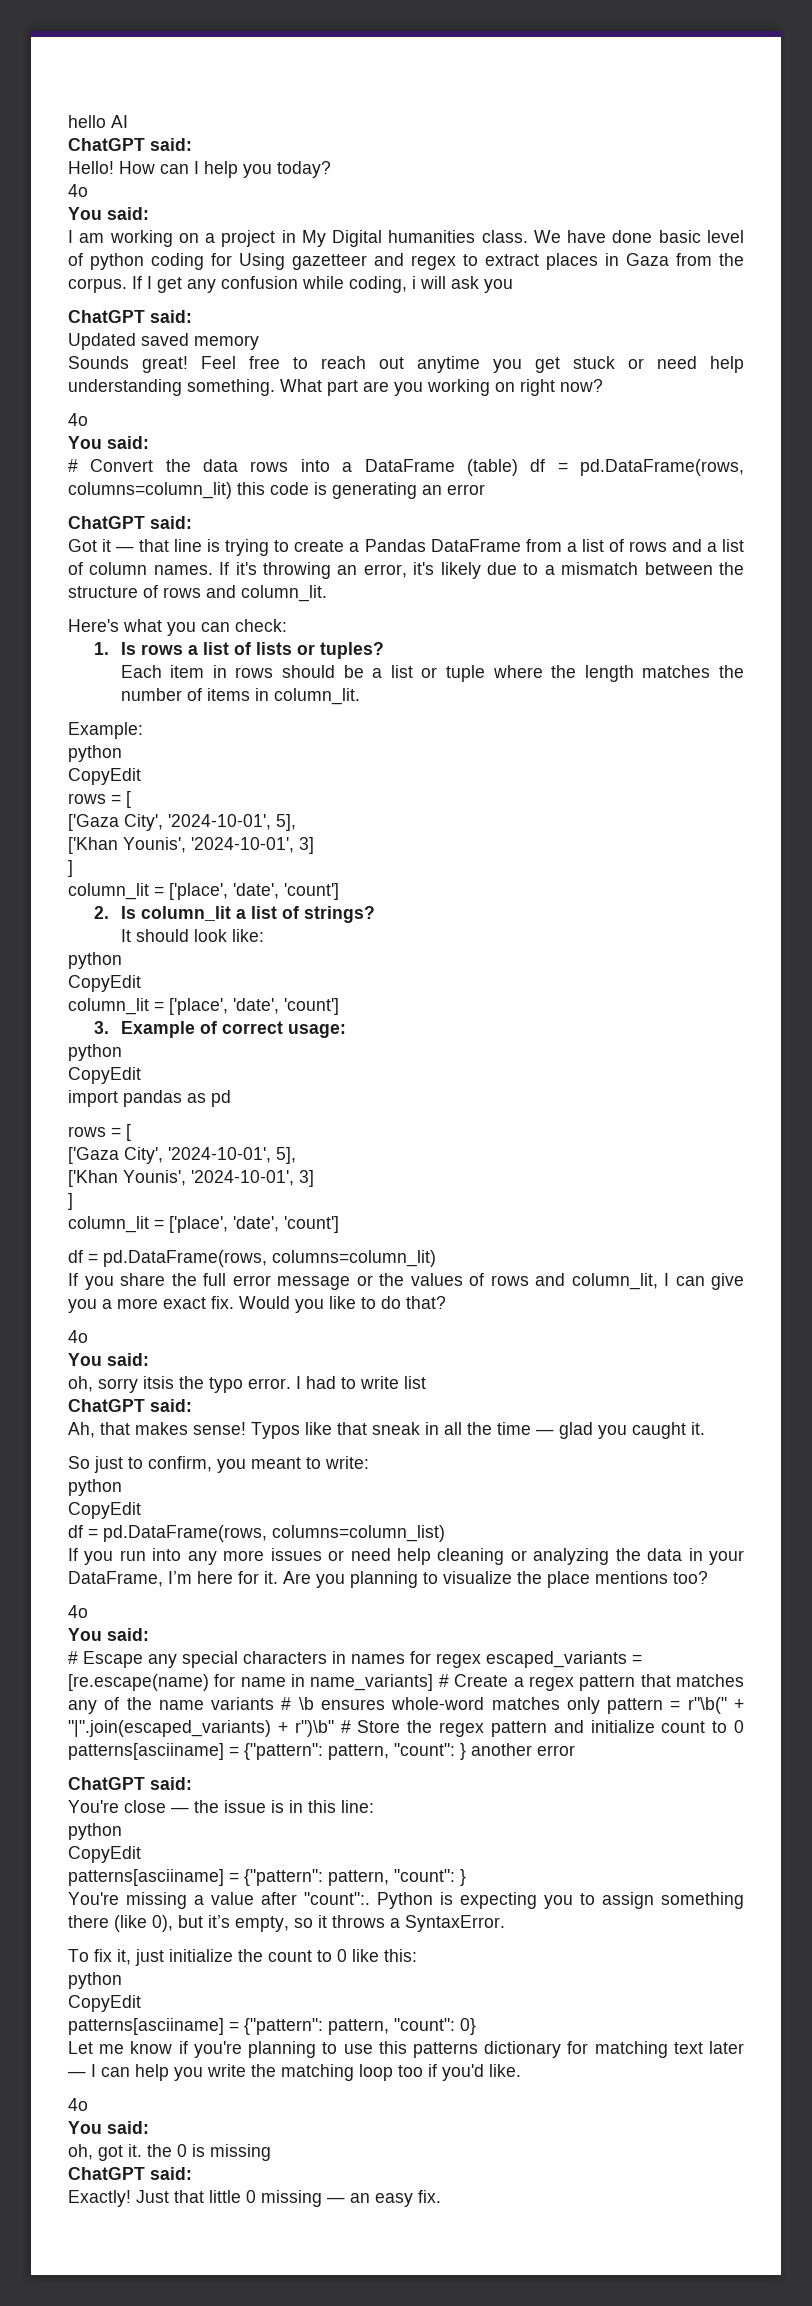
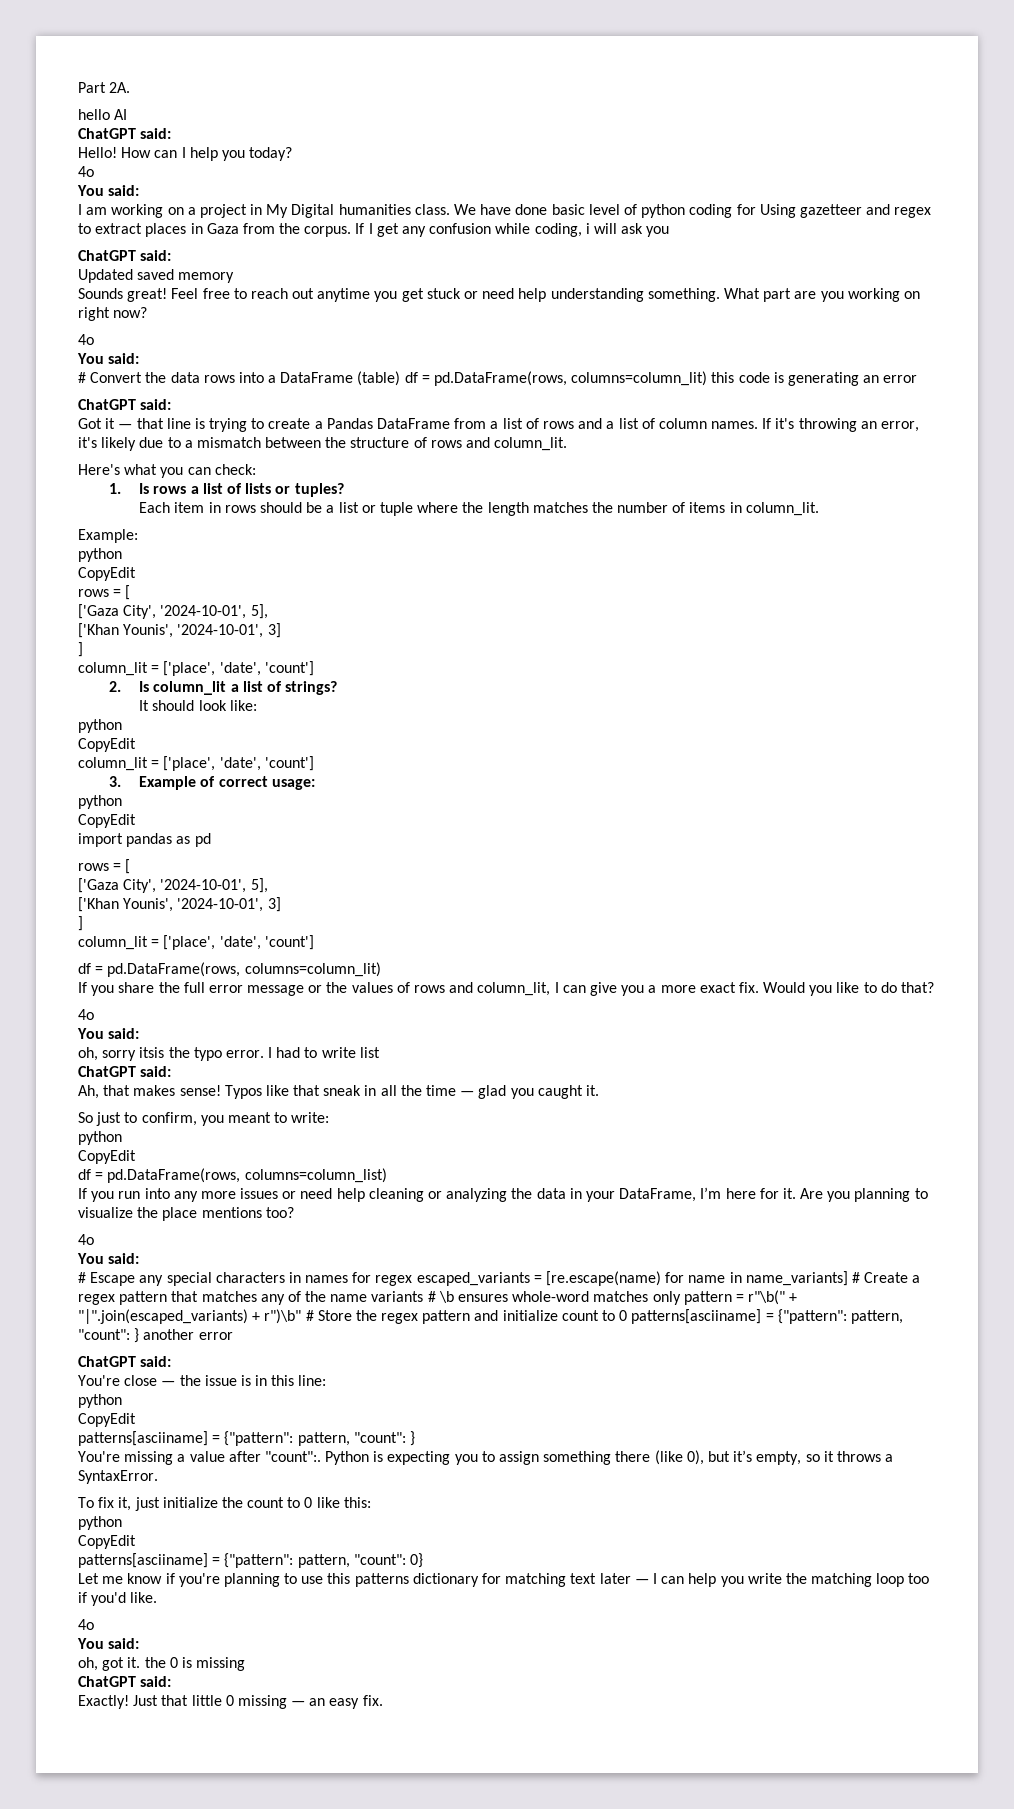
(68, 121) none -> [78,82,131,93] Part 2A. //

